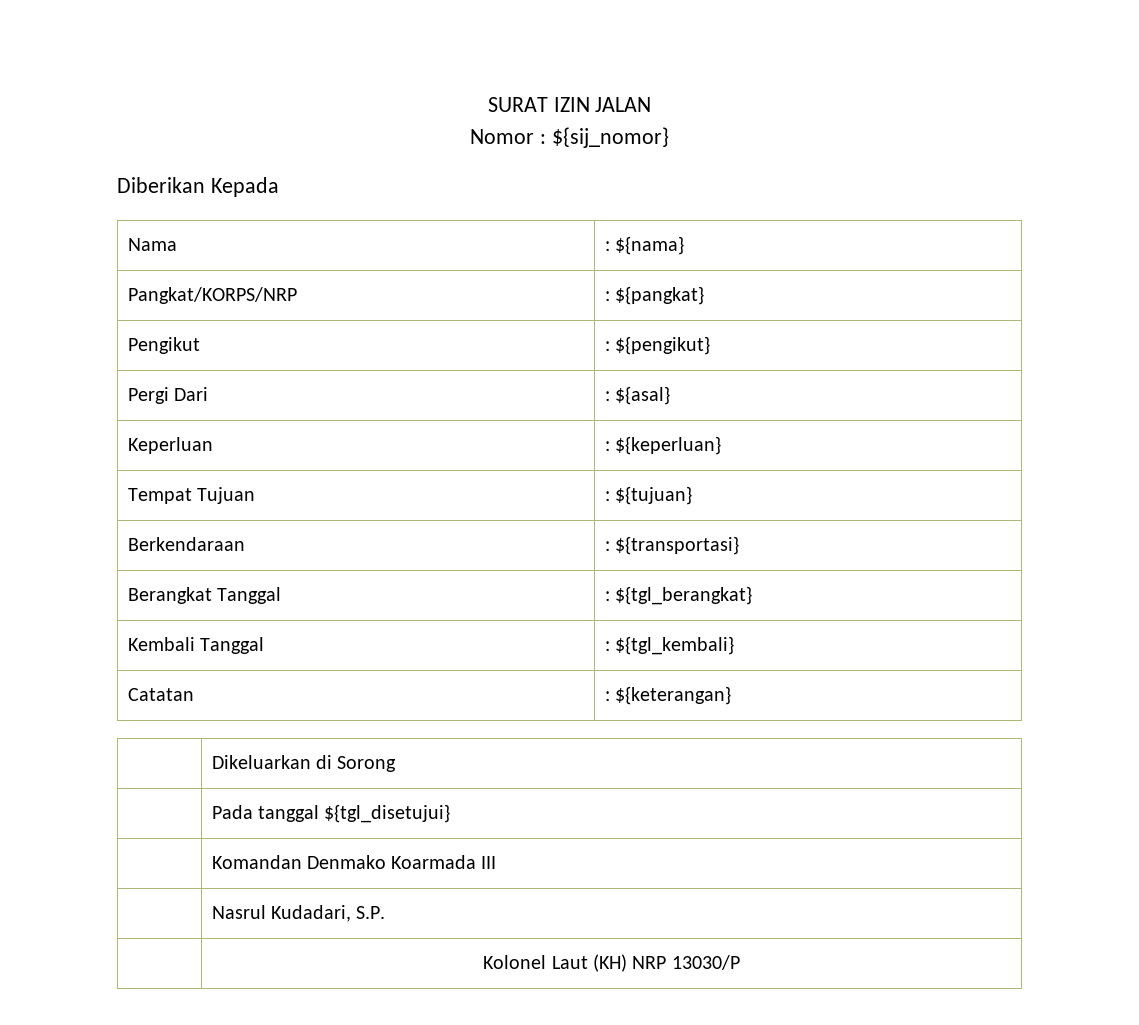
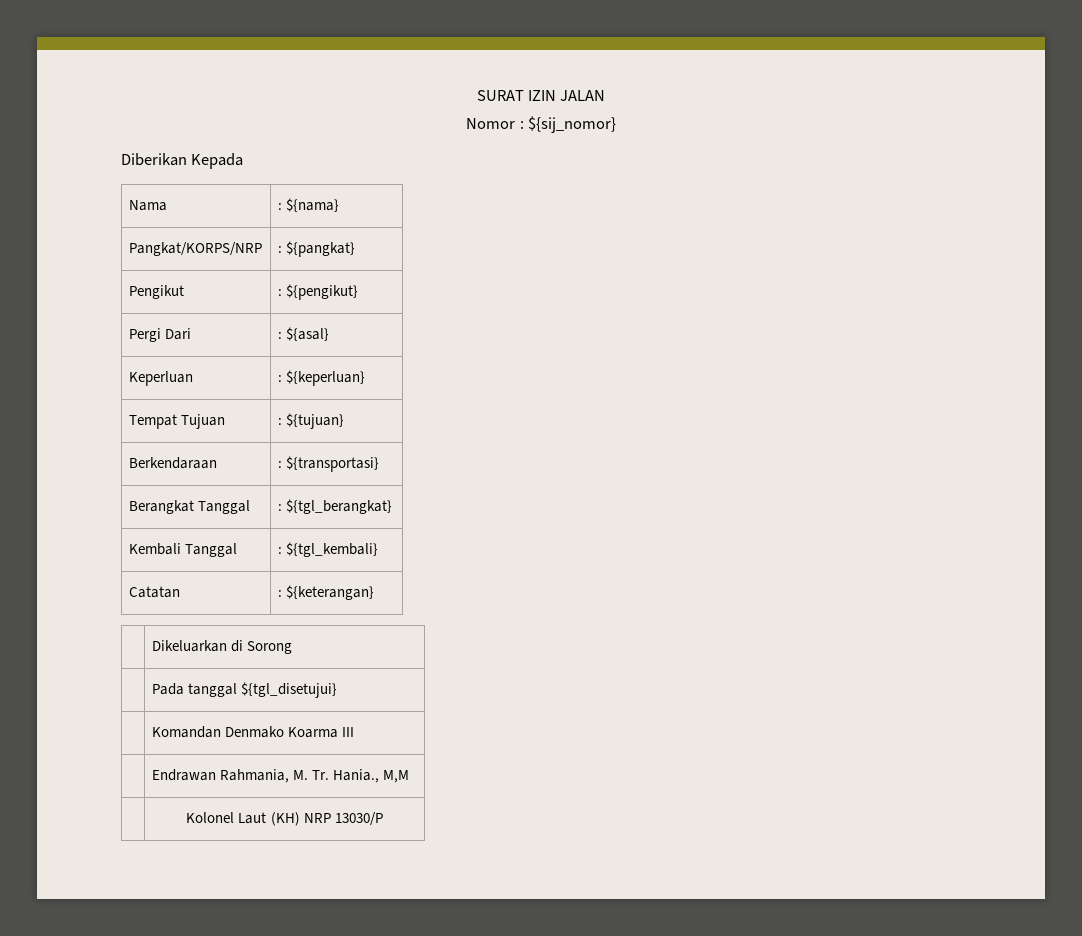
[391,855,477,869] Koarmada -> [287,727,338,738] Koarma
[211,905,386,922] Nasrul Kudadari, S.P. -> [151,769,410,783] Endrawan Rahmania, M. Tr. Hania., M,M

